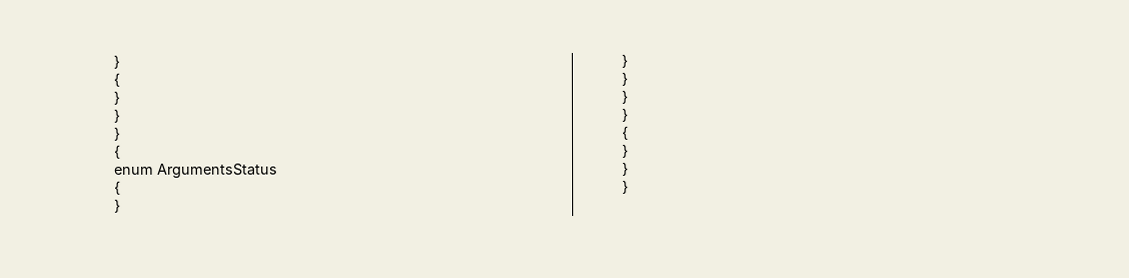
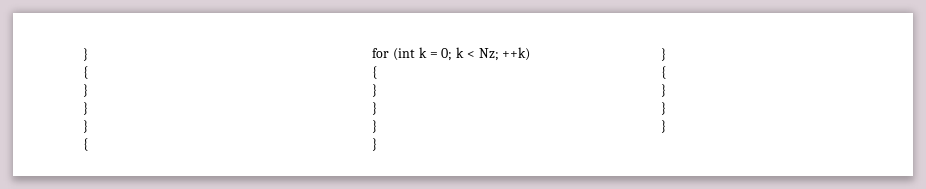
[113,163,278,179] enum ArgumentsStatus -> [372,47,531,61] for (int k = 0; k < Nz; ++k)

